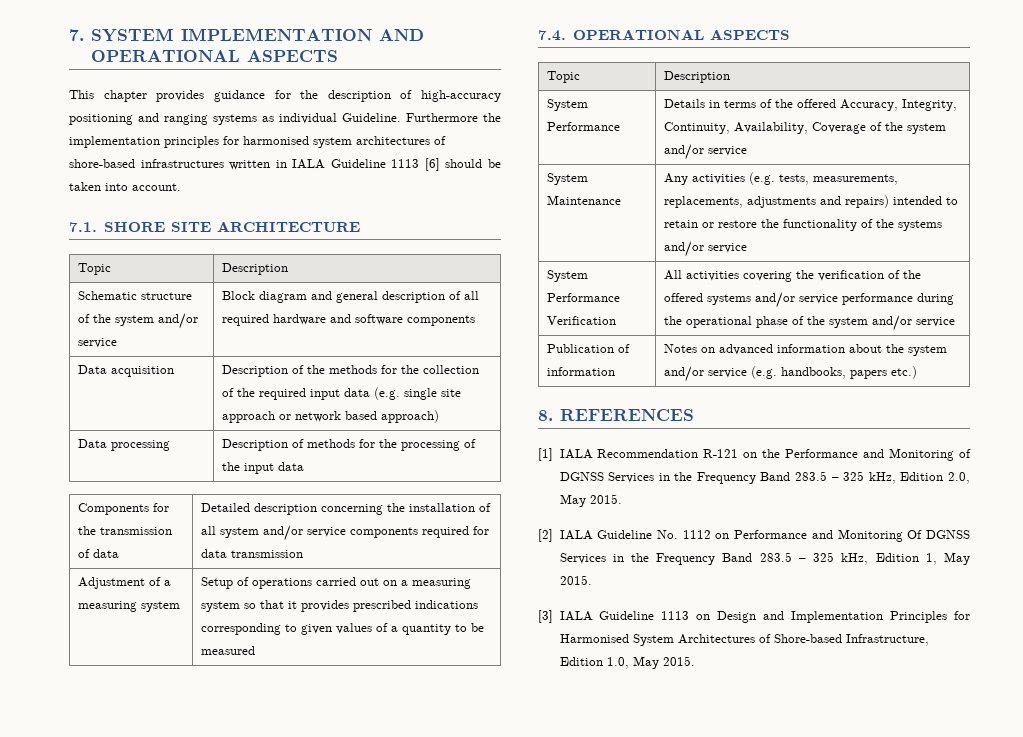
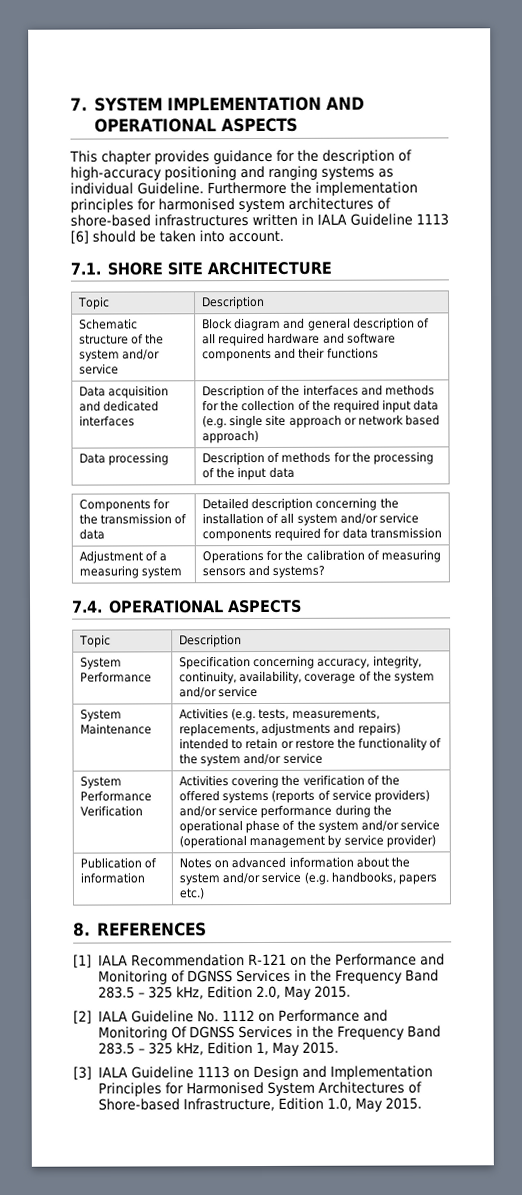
(475, 320) none -> [274,347,379,359] and their functions
(174, 371) none -> [78,400,160,412] [78,415,135,427] and dedicated interfaces
(325, 369) none -> [302,384,383,396] interfaces and
[200,577,471,589] [200,600,478,612] [200,623,484,635] [200,646,255,655] Setup of operations carried out on a measuring system so that it provides prescribed indications corresponding to given values of a quantity to be measured -> [201,549,441,564] [201,564,326,578] Operations for the calibration of measuring sensors and systems?
[663,99,957,111] [663,122,866,134] Details in terms of the offered Accuracy, Integrity, Continuity, Availability, Coverage -> [178,655,422,670] [178,670,357,685] Specification concerning accuracy, integrity, continuity, availability, coverage
[663,173,745,185] Any activities -> [178,708,229,720] Activities
[897,220,942,231] systems -> [200,754,242,767] system
[663,270,739,281] All activities -> [178,775,229,787] Activities
(751, 299) none -> [271,789,430,803] (reports of service providers)
(955, 322) none -> [178,834,436,849] (operational management by service provider)

